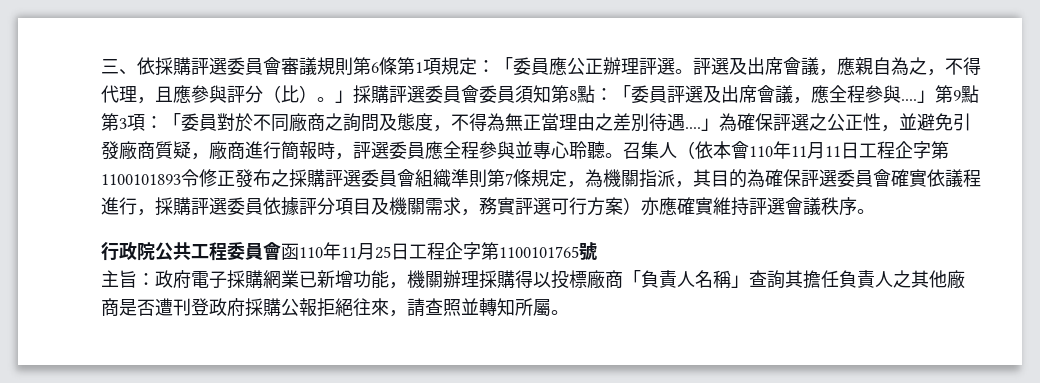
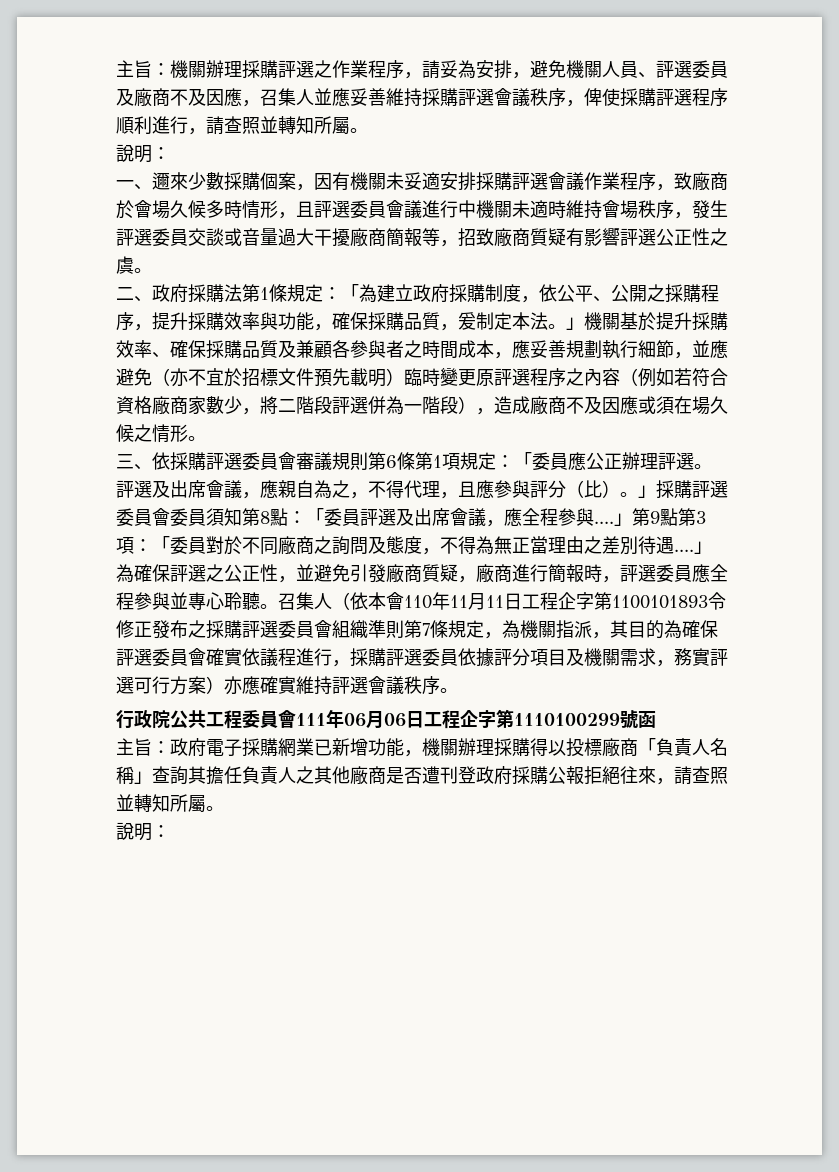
(100, 66) none -> [115,60,728,79] [115,88,728,107] [115,116,368,135] [115,144,170,163] [115,172,728,191] [115,200,728,219] [115,228,728,247] [115,256,152,274] [115,284,719,303] [115,312,728,331] [115,340,728,359] [115,367,728,387] [115,396,728,415] [115,424,206,443] 主旨：機關辦理採購評選之作業程序，請妥為安排，避免機關人員、評選委員及廠商不及因應，召集人並應妥善維持採購評選會議秩序，俾使採購評選程序順利進行，請查照並轉知所屬。 // 說明： // 一、邇來少數採購個案，因有機關未妥適安排採購評選會議作業程序，致廠商於會場久候多時情形，且評選委員會議進行中機關未適時維持會場秩序，發生評選委員交談或音量過大干擾廠商簡報等，招致廠商質疑有影響評選公正性之虞。 // 二、政府採購法第1條規定：「為建立政府採購制度，依公平、公開之採購程序，提升採購效率與功能，確保採購品質，爰制定本法。」機關基於提升採購效率、確保採購品質及兼顧各參與者之時間成本，應妥善規劃執行細節，並應避免（亦不宜於招標文件預先載明）臨時變更原評選程序之內容（例如若符合資格廠商家數少，將二階段評選併為一階段），造成廠商不及因應或須在場久候之情形。 //
[280,242,579,260] 函110年11月25日工程企字第1100101765 -> [295,709,620,729] 111年06月06日工程企字第1110100299
(597, 251) none -> [637,711,656,728] 函
(569, 312) none -> [115,822,170,841] // 說明：

